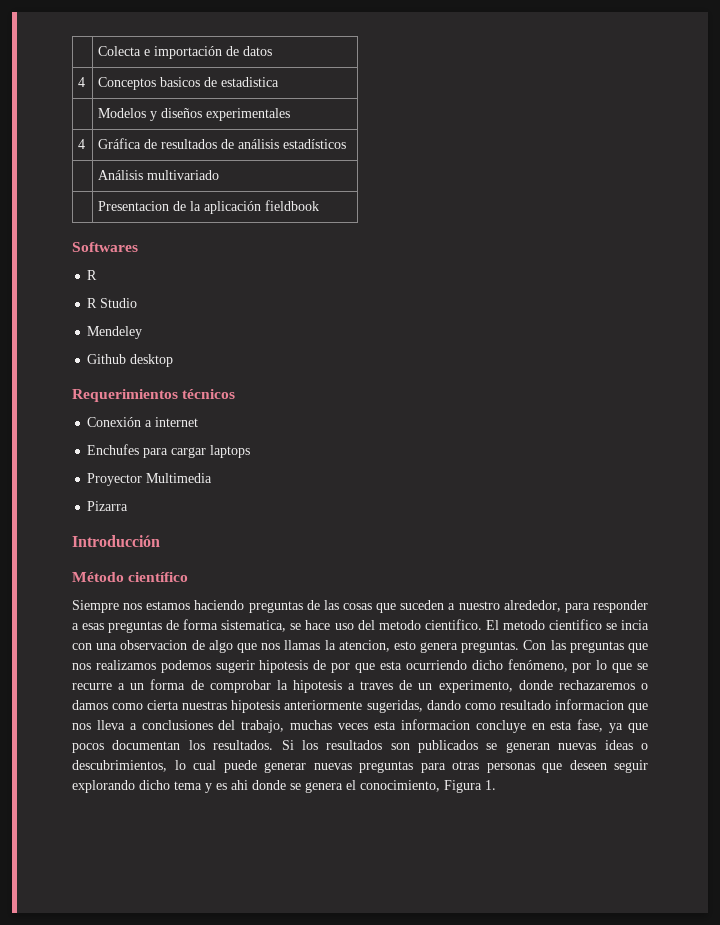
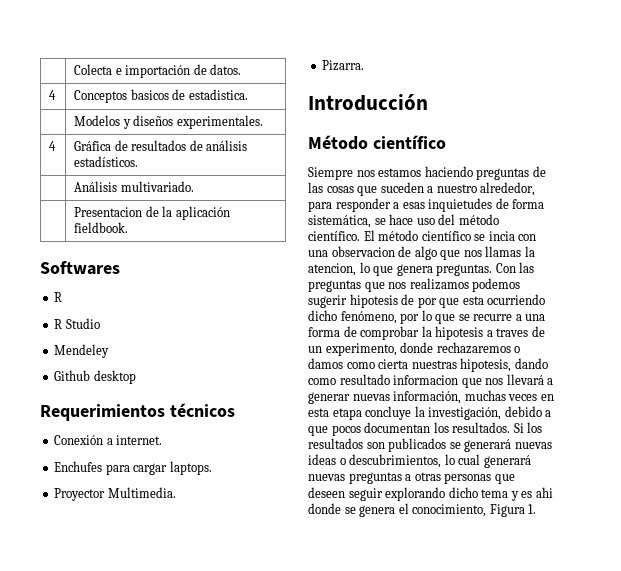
[243,46,273,56] datos -> [210,64,242,75] datos.
[221,77,280,87] estadistica -> [188,89,248,100] estadistica.
[206,108,291,121] experimentales -> [176,115,263,129] experimentales.
[283,139,347,149] estadísticos -> [74,156,139,167] estadísticos.
[147,170,220,180] multivariado -> [120,181,194,192] multivariado.
[265,200,320,211] fieldbook -> [74,222,129,233] fieldbook.
[155,417,199,427] internet -> [116,435,163,445] internet.
[210,445,251,458] laptops -> [169,461,212,475] laptops.
[146,473,213,483] [87,501,129,511] Multimedia // Pizarra -> [107,487,176,498] [322,60,365,71] Multimedia. // Pizarra.
[108,621,163,633] preguntas -> [428,198,493,212] inquietudes
[221,620,287,632] sistematica, -> [308,215,371,228] sistemática,
[378,619,602,630] metodo cientifico. El metodo cientifico -> [458,214,499,225] [308,230,471,241] método científico. El método científico
[393,641,416,650] esto -> [359,262,394,276] lo que
[130,683,145,690] un -> [525,314,546,321] una
[231,700,423,713] hipotesis anteriormente sugeridas, -> [460,358,512,372] hipotesis,
[96,719,624,733] lleva a conclusiones del trabajo, muchas veces esta informacion concluye en esta fase, ya -> [506,374,554,385] [308,390,554,404] [308,406,552,420] llevará a generar nuevas información, muchas veces en esta etapa concluye la investigación, debido a
[505,742,550,753] generan -> [464,439,512,452] generará
[223,760,306,773] puede generar -> [483,455,531,468] generará
[420,763,446,773] para -> [405,474,412,481] a

